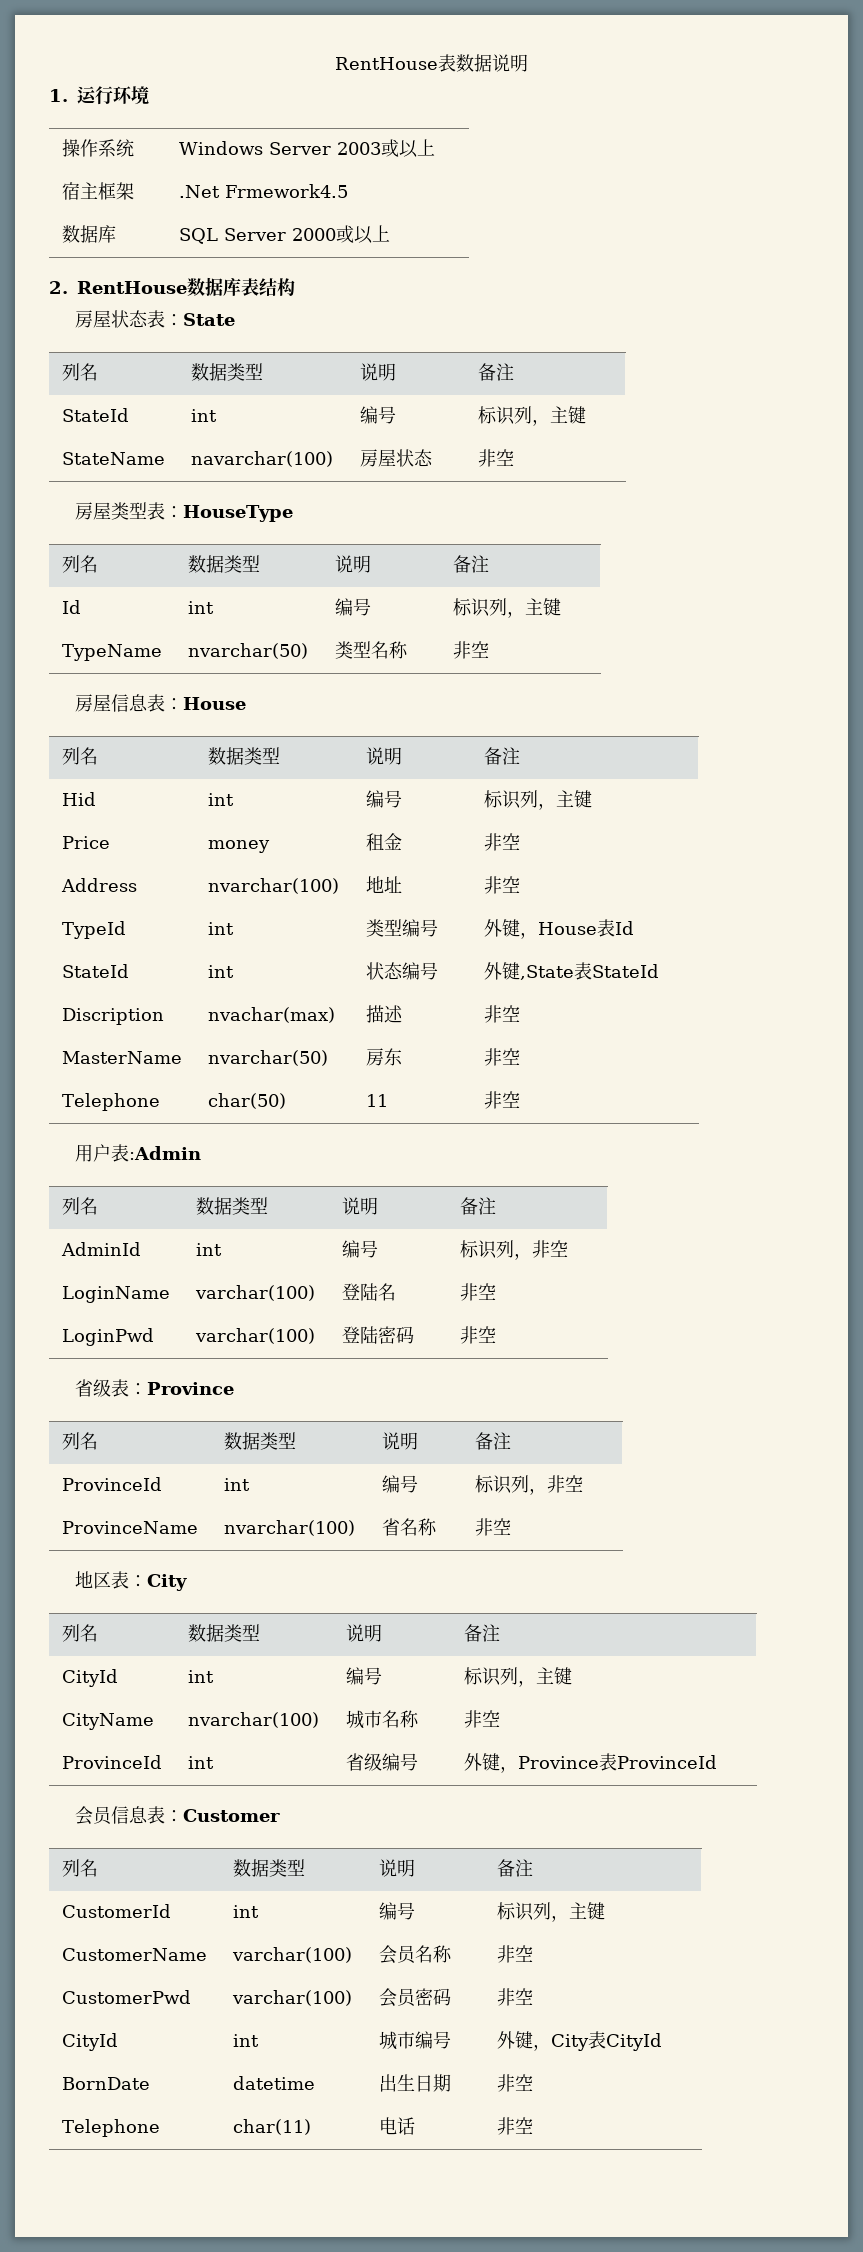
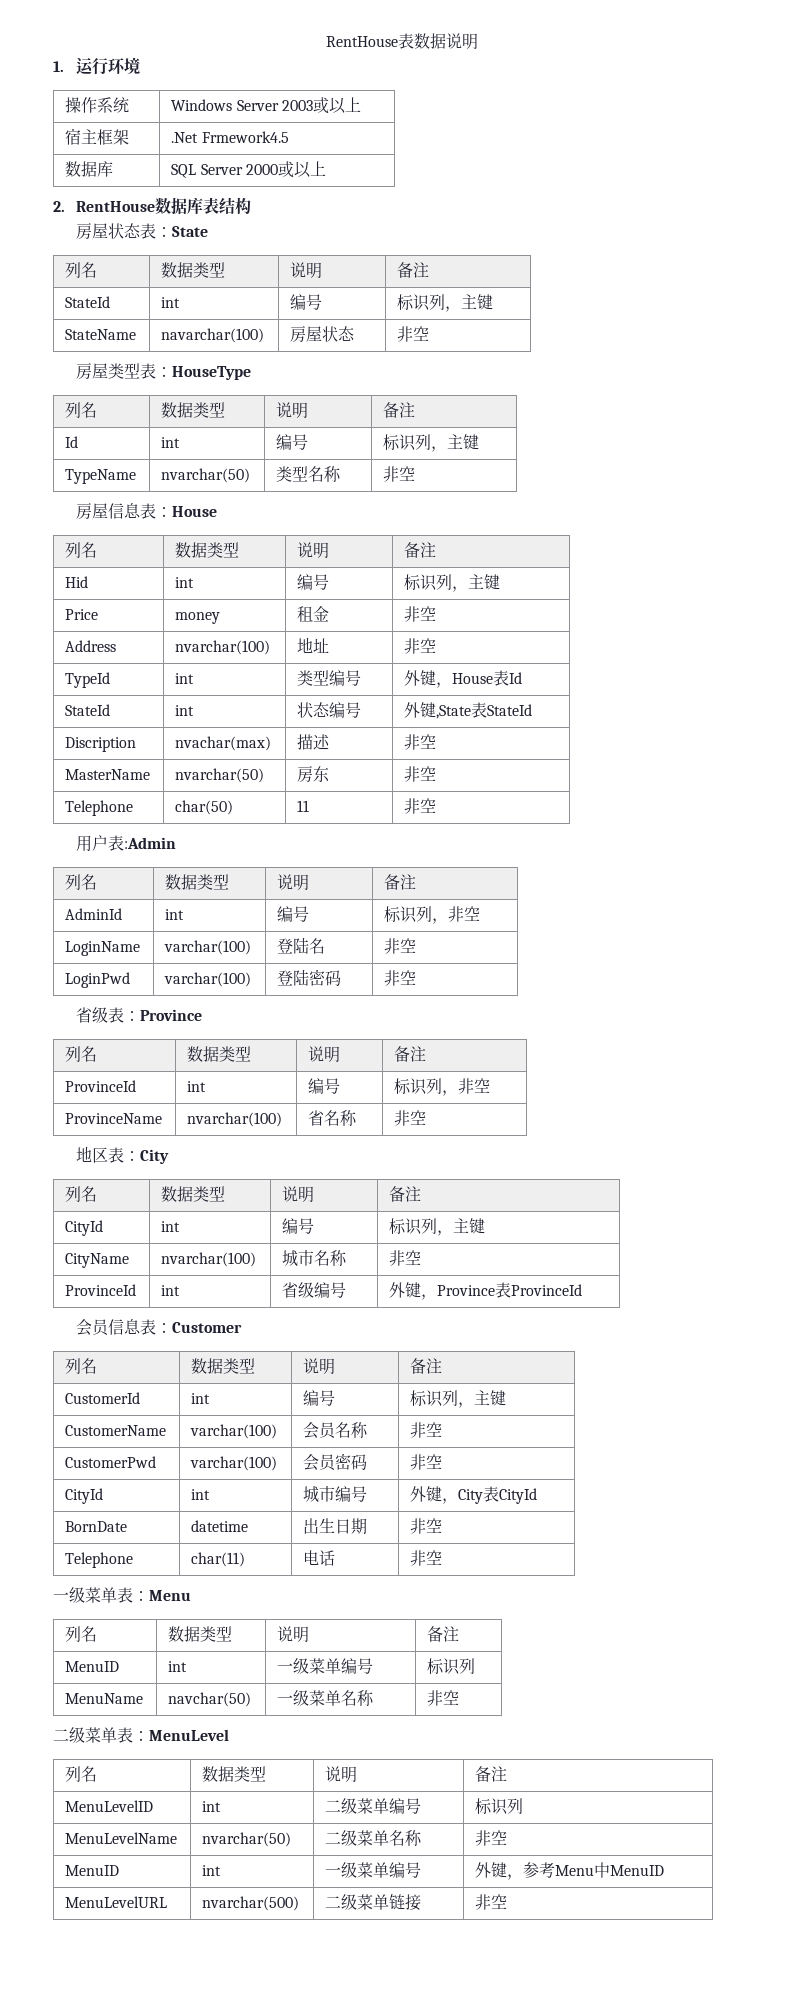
(533, 2125) none -> [53,1587,191,1603] [65,1626,98,1642] [168,1626,233,1642] [277,1626,310,1643] [427,1626,460,1642] [65,1661,120,1672] [168,1661,188,1672] [277,1658,374,1674] [427,1658,476,1675] [65,1693,144,1704] [168,1692,252,1707] [277,1690,375,1706] [427,1690,460,1706] [53,1727,229,1743] [65,1766,98,1782] [202,1766,267,1782] [325,1766,358,1783] [475,1766,508,1782] [65,1800,154,1812] [202,1801,222,1812] [325,1798,422,1814] [475,1798,524,1815] [65,1832,178,1844] [202,1832,292,1847] [325,1830,423,1846] [475,1830,508,1846] [65,1865,120,1876] [202,1865,222,1876] [325,1862,422,1878] [475,1862,665,1880] [65,1896,168,1908] [202,1896,300,1911] [325,1894,422,1911] [475,1894,508,1910] // 一级菜单表：Menu // 列名 | 数据类型 | 说明 | 备注 // MenuID | int | 一级菜单编号 | 标识列 // MenuName | navchar(50) | 一级菜单名称 | 非空 // 二级菜单表：MenuLevel // 列名 | 数据类型 | 说明 | 备注 // MenuLevelID | int | 二级菜单编号 | 标识列 // MenuLevelName | nvarchar(50) | 二级菜单名称 | 非空 // MenuID | int | 一级菜单编号 | 外键，参考Menu中MenuID // MenuLevelURL | nvarchar(500) | 二级菜单链接 | 非空

